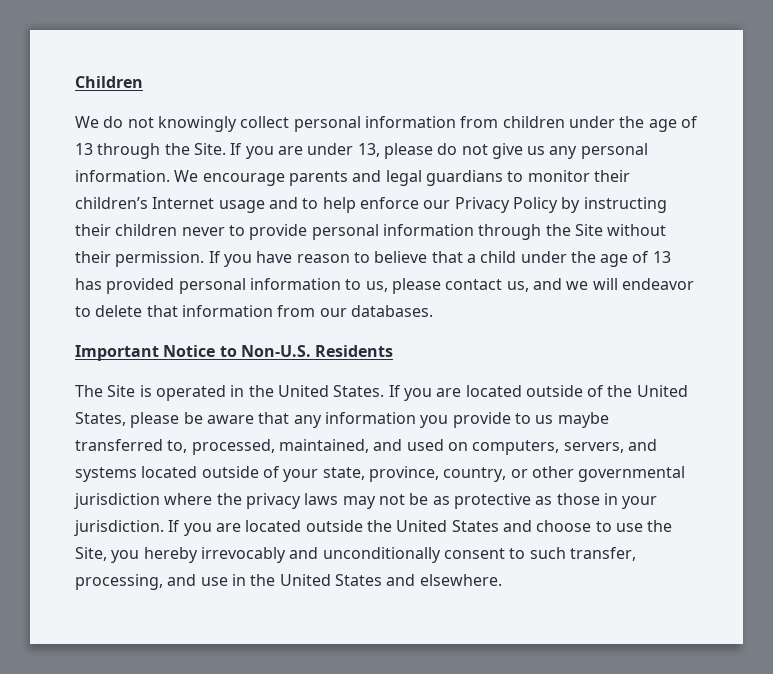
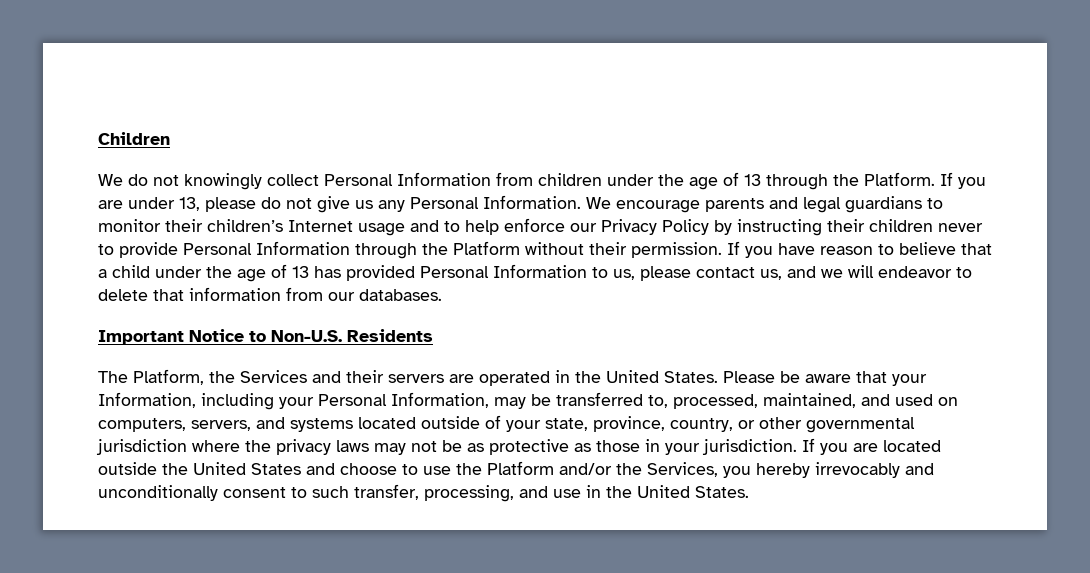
[293,116,456,132] personal information -> [324,172,491,186] Personal Information
[193,143,226,155] Site. -> [864,172,935,186] Platform.
[580,143,648,159] [75,170,170,182] personal information. -> [410,195,581,209] Personal Information.
[311,224,603,240] personal information through the Site -> [183,241,520,259] Personal Information through the Platform
[178,278,341,294] personal information -> [420,264,587,278] Personal Information
[107,385,152,397] Site is -> [133,369,474,385] Platform, the Services and their servers are
[388,385,688,401] [75,412,609,428] If you are located outside of the United States, please be aware that any information you provide to us maybe -> [723,371,927,386] [98,392,551,410] Please be aware that your Information, including your Personal Information, may be
[75,547,107,561] Site, -> [487,461,718,477] Platform and/or the Services,
[334,574,502,586] States and elsewhere. -> [695,486,749,498] States.

